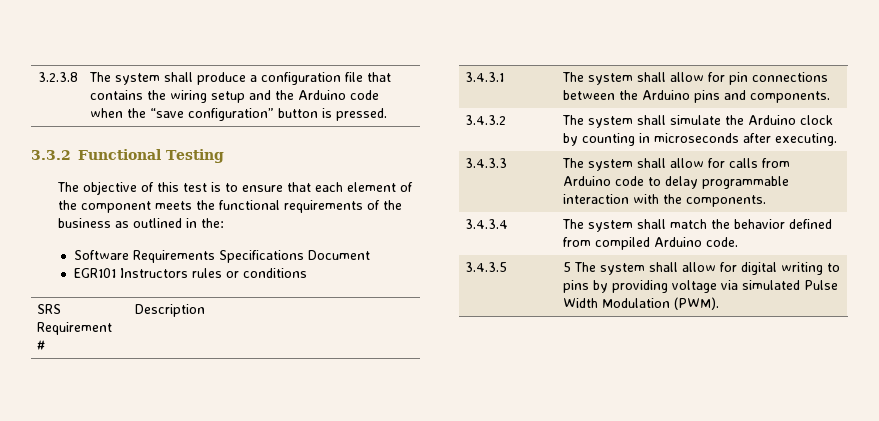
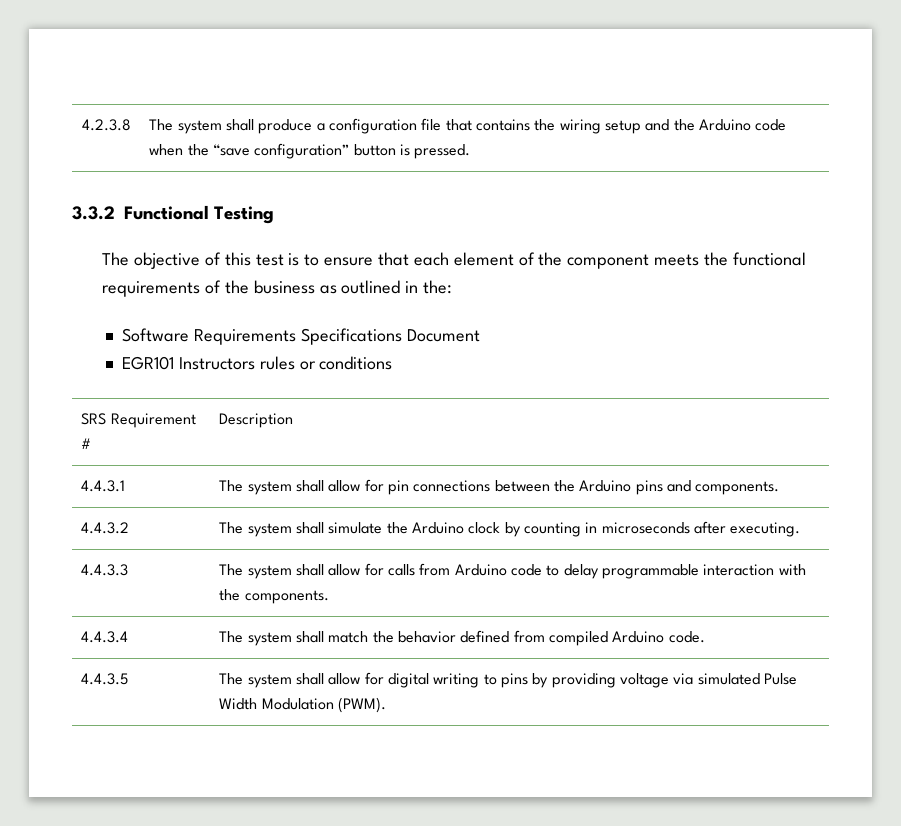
[38,72,78,82] 3.2.3.8 -> [82,119,131,131] 4.2.3.8
[465,72,505,82] 3.4.3.1 -> [81,480,126,492] 4.4.3.1
[465,115,507,125] 3.4.3.2 -> [81,522,130,534] 4.4.3.2
[465,158,508,168] 3.4.3.3 -> [81,564,129,576] 4.4.3.3
[465,219,509,229] 3.4.3.4 -> [81,631,129,643] 4.4.3.4
[465,262,508,272] [563,262,572,272] 3.4.3.5 | 5 -> [81,673,129,685] 4.4.3.5 |

